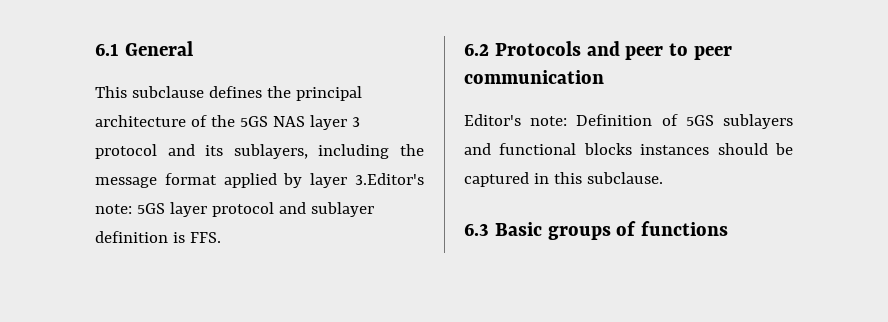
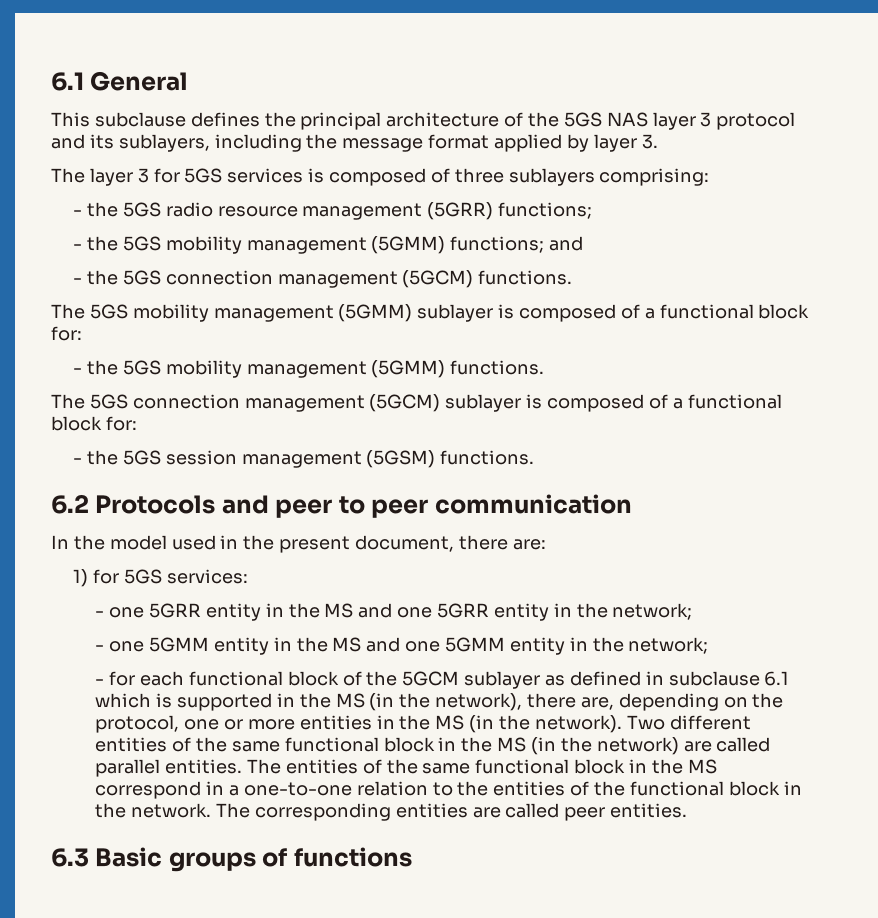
[354,173,424,185] [95,202,374,217] [95,231,221,243] 3.Editor's note: 5GS layer protocol and sublayer definition is FFS. -> [641,134,658,149] [51,168,710,186] [73,202,593,220] [73,236,584,254] [73,270,573,288] [51,304,810,322] [51,326,82,341] [73,360,545,378] [51,394,782,412] [51,416,137,431] [73,450,535,468] 3. // The layer 3 for 5GS services is composed of three sublayers comprising: // - the 5GS radio resource management (5GRR) functions; // - the 5GS mobility management (5GMM) functions; and // - the 5GS connection management (5GCM) functions. // The 5GS mobility management (5GMM) sublayer is composed of a functional block for: // - the 5GS mobility management (5GMM) functions. // The 5GS connection management (5GCM) sublayer is composed of a functional block for: // - the 5GS session management (5GSM) functions.
[464,114,793,129] [464,143,793,155] [464,172,663,187] Editor's note: Definition of 5GS sublayers and functional blocks instances should be captured in this subclause. -> [51,535,546,553] [73,569,248,587] [95,603,693,621] [95,637,709,655] [95,671,790,689] [95,693,784,711] [95,715,751,733] [95,737,771,755] [95,759,717,777] [95,781,802,799] [95,803,688,821] In the model used in the present document, there are: // 1) for 5GS services: // - one 5GRR entity in the MS and one 5GRR entity in the network; // - one 5GMM entity in the MS and one 5GMM entity in the network; // - for each functional block of the 5GCM sublayer as defined in subclause 6.1 which is supported in the MS (in the network), there are, depending on the protocol, one or more entities in the MS (in the network). Two different entities of the same functional block in the MS (in the network) are called parallel entities. The entities of the same functional block in the MS correspond in a one-to-one relation to the entities of the functional block in the network. The corresponding entities are called peer entities.

